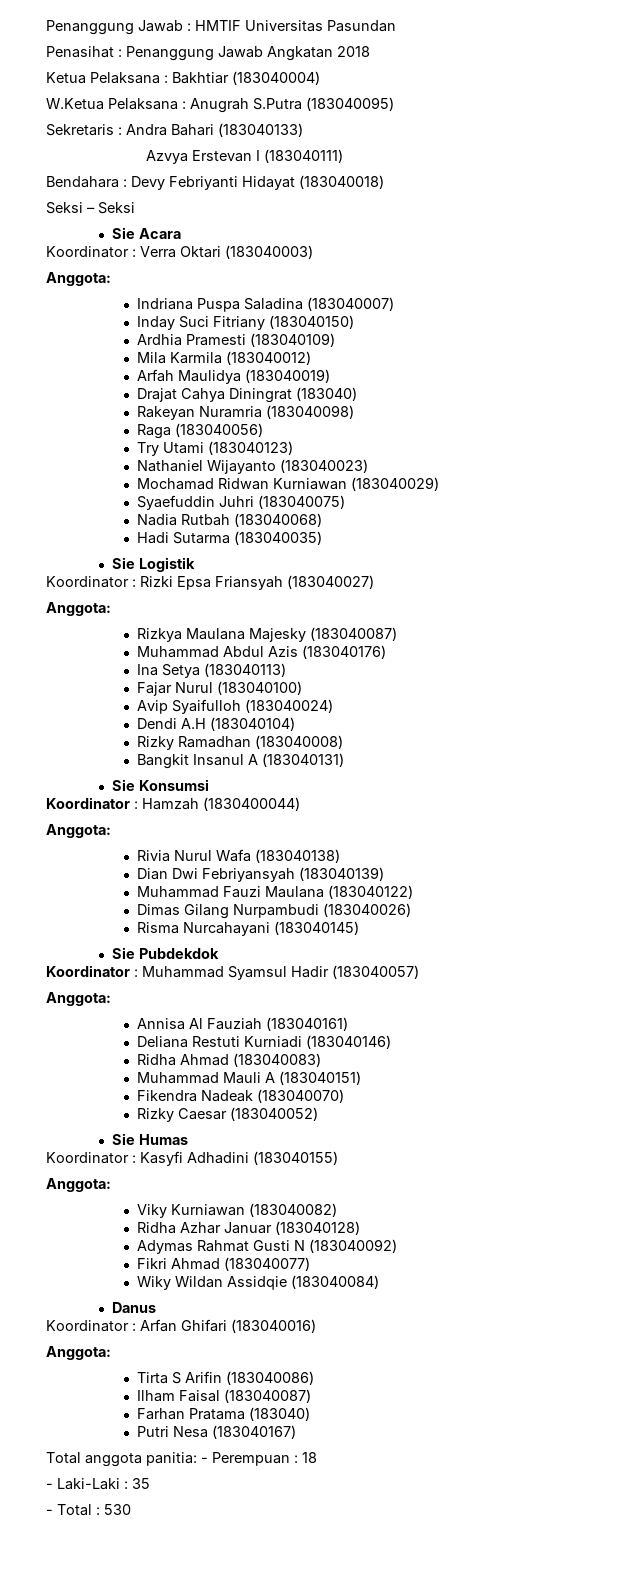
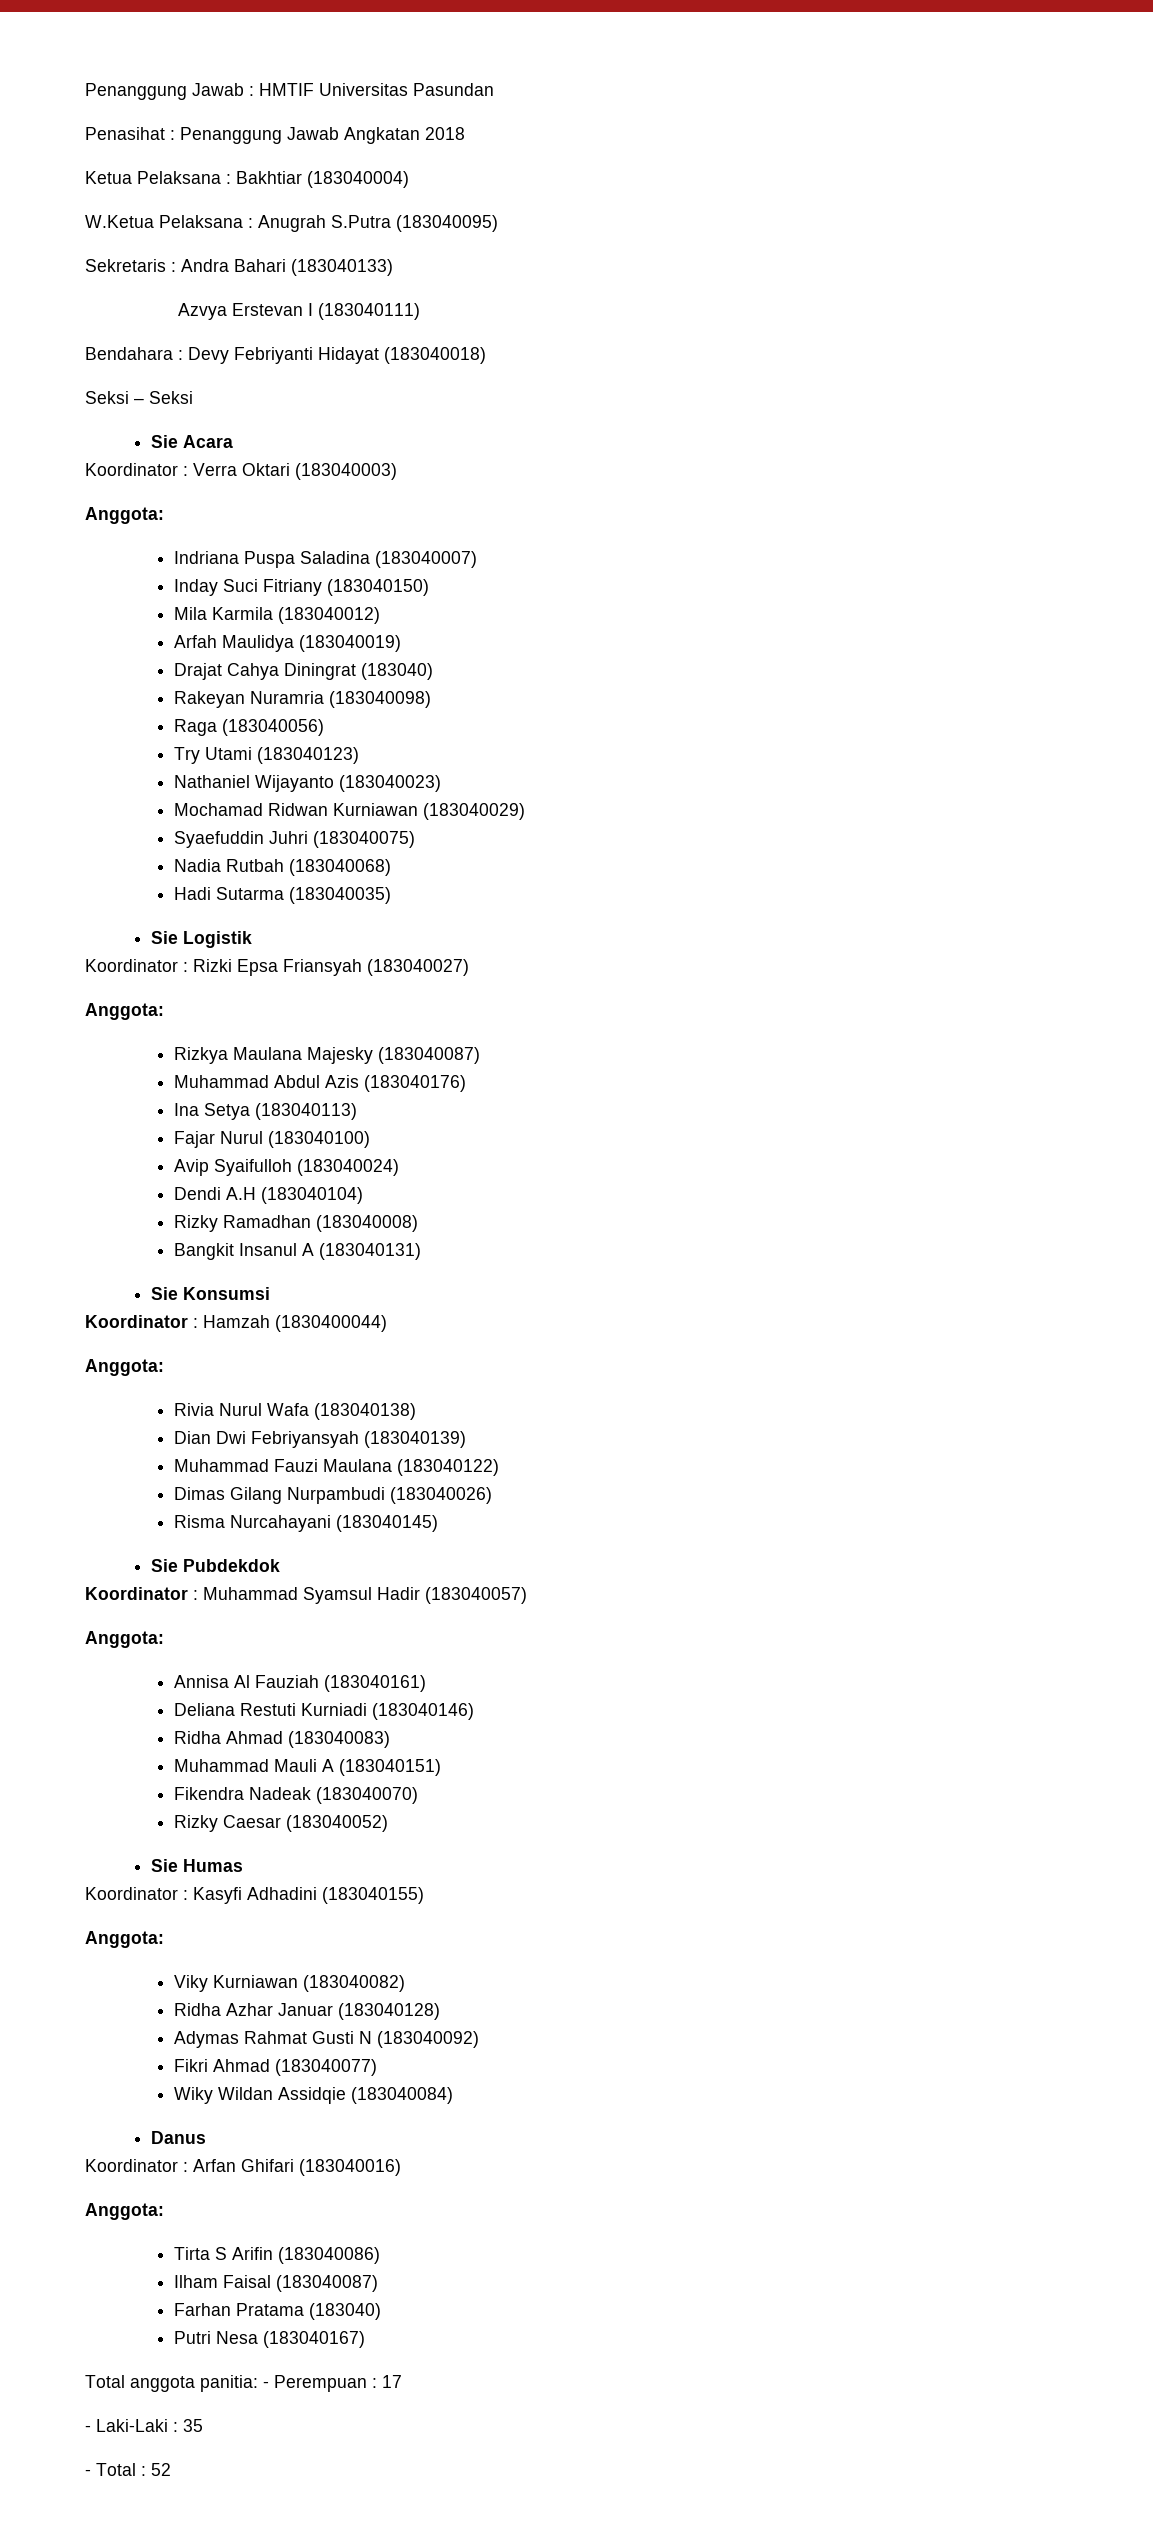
[137,333,336,347] // Ardhia Pramesti (183040109) -> (429, 587) none
[302,1452,317,1463] 18 -> [382,2375,402,2388] 17
[104,1504,131,1515] 530 -> [151,2463,171,2476] 52

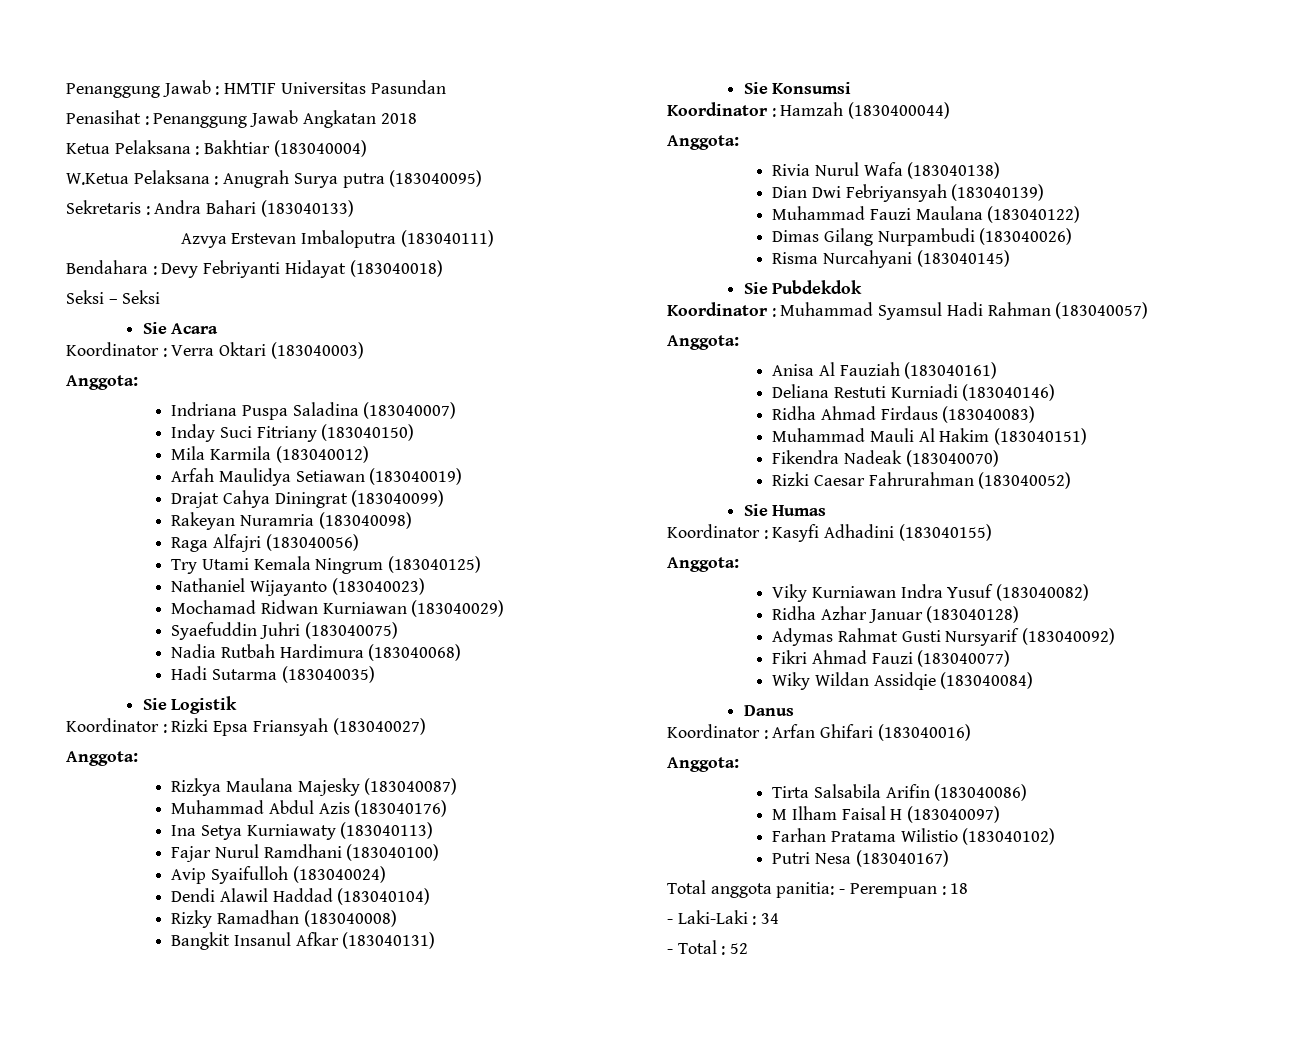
[331,215,391,228] S.Putra -> [293,173,385,188] Surya putra
[307,303,313,316] I -> [301,230,397,248] Imbaloputra
(294, 643) none -> [295,470,365,482] Setiawan
[360,663,433,680] (183040) -> [351,490,445,507] (183040099)
(217, 727) none -> [213,534,262,552] Alfajri
[256,747,359,764] (183040123) -> [253,556,482,574] Kemala Ningrum (183040125)
(284, 865) none -> [279,644,364,658] Hardimura
(250, 1111) none -> [246,824,336,840] Kurniawaty
(263, 1137) none -> [263,844,342,858] Ramdhani
[225,1187,256,1200] A.H -> [220,888,333,902] Alawil Haddad
[301,1243,314,1256] A -> [295,932,339,946] Afkar
[229,1515,331,1532] Nurcahayani -> [823,250,913,268] Nurcahyani
[377,1587,420,1600] Hadir -> [946,302,1051,316] Hadi Rahman
[173,1675,229,1688] Annisa -> [772,364,815,376] Anisa
(283, 1737) none -> [880,406,938,420] Firdaus
[321,1759,334,1772] A -> [918,428,990,442] Al Hakim
[173,1815,281,1832] Rizky Caesar -> [772,472,974,486] Rizki Caesar Fahrurahman
(298, 1981) none -> [900,584,994,598] Indra Yusuf
[358,2031,372,2044] N -> [945,628,1020,646] Nursyarif
(270, 2065) none -> [871,652,913,664] Fauzi
[214,2247,227,2260] S -> [814,784,882,798] Salsabila
(380, 2255) none -> [772,809,788,820] M
[275,2275,378,2292] (183040087) -> [890,806,1001,823] H (183040097)
[308,2303,381,2320] (183040) -> [900,828,1056,845] Wilistio (183040102)
[382,2375,402,2388] 17 -> [950,883,969,894] 18
[183,2419,203,2432] 35 -> [761,913,780,924] 34

